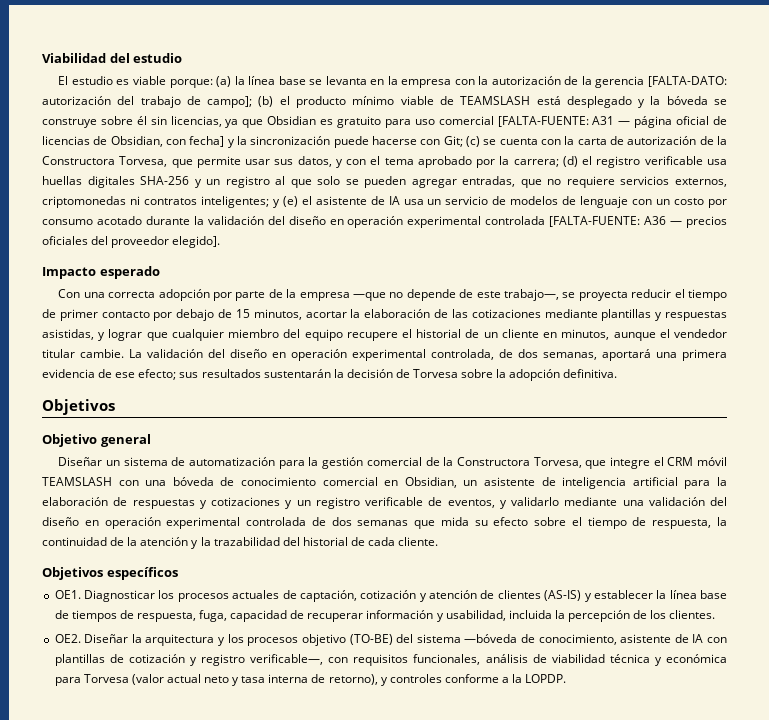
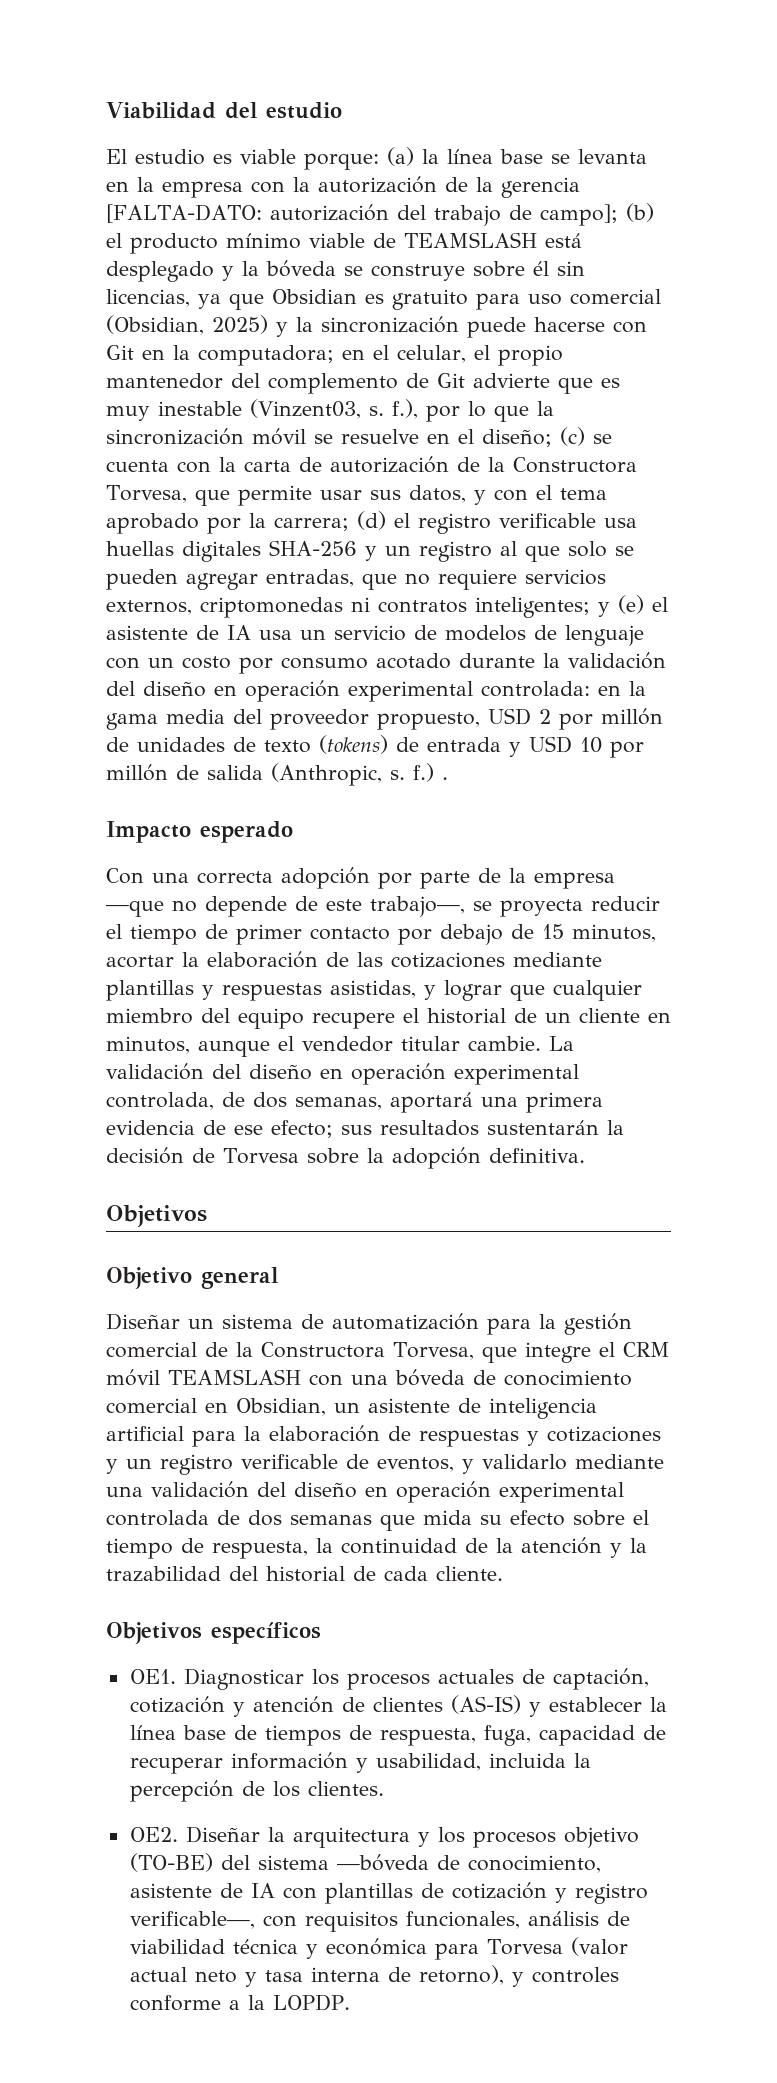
[497,116,728,128] [42,136,225,147] [FALTA-FUENTE: A31 — página oficial de licencias de Obsidian, con fecha] -> [106,315,268,335] (Obsidian, 2025)
[443,136,463,147] Git; -> [106,345,563,366] [106,373,620,394] [106,399,554,422] [106,428,552,447] Git en la computadora; en el celular, el propio mantenedor del complemento de Git advierte que es muy inestable (Vinzent03, s. f.), por lo que la sincronización móvil se resuelve en el diseño;
[485,216,728,228] [42,236,221,248] controlada [FALTA-FUENTE: A36 — precios oficiales del proveedor elegido]. -> [481,681,646,697] [106,708,663,730] [106,735,644,758] [106,763,448,786] controlada: en la gama media del proveedor propuesto, USD 2 por millón de unidades de texto (tokens) de entrada y USD 10 por millón de salida (Anthropic, s. f.) .

